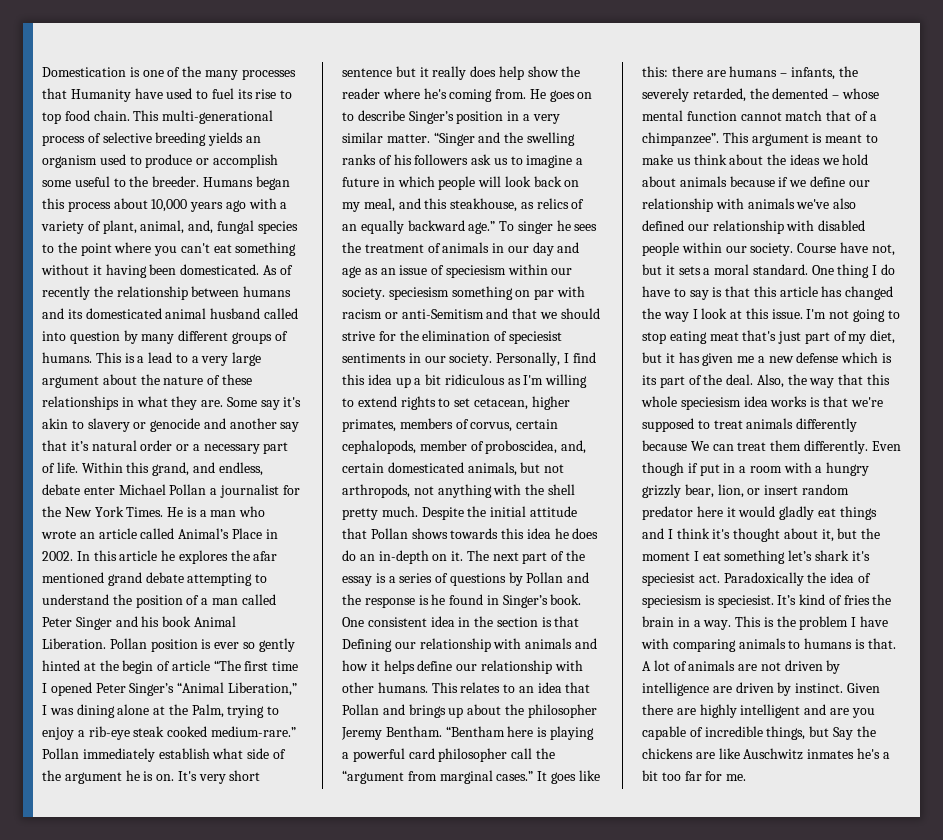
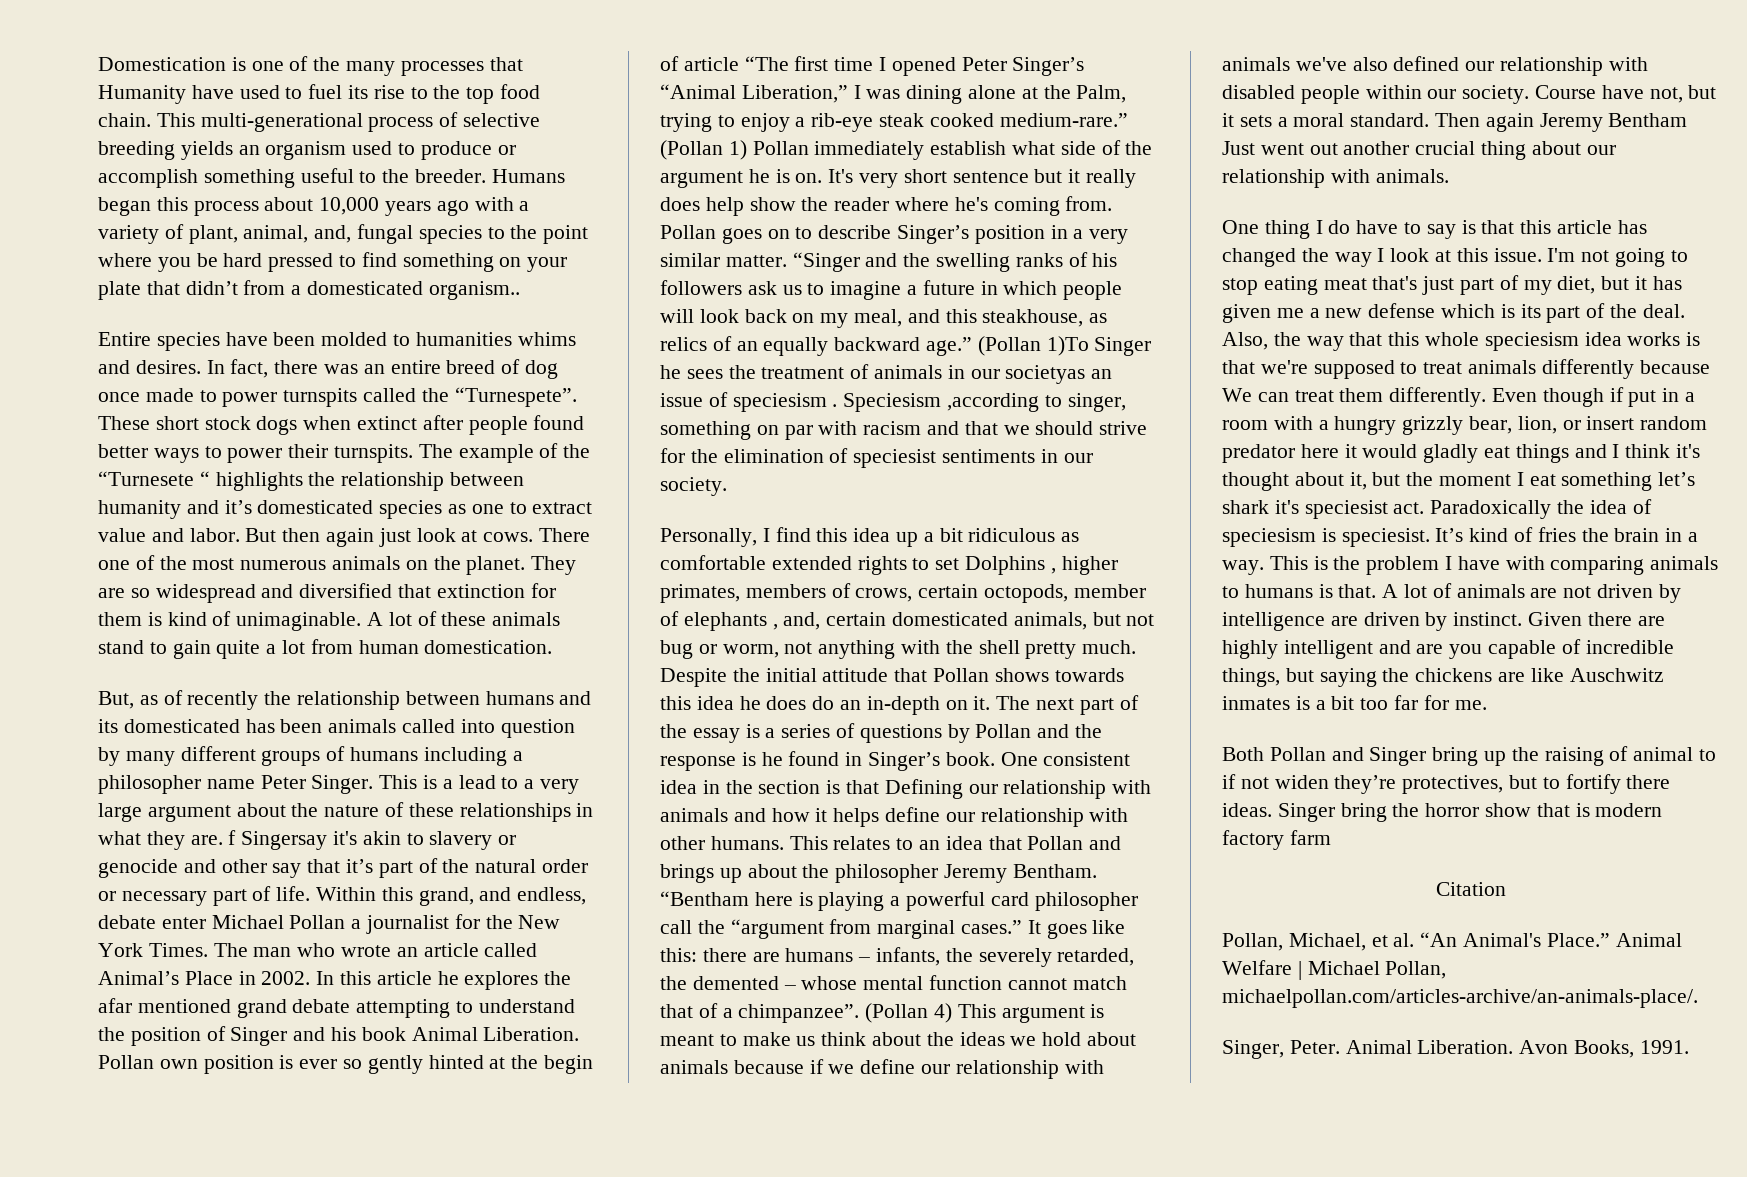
(293, 94) none -> [433,85,461,99] the
[42,180,71,187] some -> [203,169,295,188] something
[180,242,297,256] [41,264,277,278] can't eat something without it having been domesticated. As -> [196,252,568,272] [98,280,520,300] [98,332,576,351] [98,359,559,379] [98,387,577,407] [98,415,585,435] [98,443,591,463] [98,471,525,491] [98,500,593,519] [98,528,591,547] [98,555,577,575] [98,583,556,603] [98,611,561,631] [98,639,553,659] [98,691,158,709] be hard pressed to find something on your plate that didn’t from a domesticated organism.. // Entire species have been molded to humanities whims and desires. In fact, there was an entire breed of dog once made to power turnspits called the “Turnespete”. These short stock dogs when extinct after people found better ways to power their turnspits. The example of the “Turnesete “ highlights the relationship between humanity and it’s domesticated species as one to extract value and labor. But then again just look at cows. There one of the most numerous animals on the planet. They are so widespread and diversified that extinction for them is kind of unimaginable. A lot of these animals stand to gain quite a lot from human domestication. // But, as
[165,308,261,319] animal husband -> [245,719,397,733] has been animals
[42,352,92,363] humans. -> [350,747,523,766] [98,775,374,794] humans including a philosopher name Peter Singer.
[226,397,280,410] Some say -> [228,830,328,850] f Singersay
[229,418,277,429] another -> [221,859,267,873] other
(89, 446) none -> [378,858,470,878] part of the
[192,444,200,451] a -> (116, 896) none
[167,507,207,517] He is a -> [213,943,248,957] The
[201,594,276,605] [42,617,72,627] a man called Peter -> (226, 1033) none
(147, 643) none -> [159,1059,198,1069] own
(296, 731) none -> [660,140,747,160] (Pollan 1)
[529,89,546,99] He -> [660,225,716,239] Pollan
[499,221,553,234] To singer -> [977,336,1152,356] (Pollan 1)To Singer
[532,242,580,256] [342,264,573,278] [342,287,449,300] day and age as an issue of speciesism within our society. speciesism -> [1005,365,1113,384] [660,392,1126,412] societyas an issue of speciesism . Speciesism ,according to singer,
[384,309,484,319] or anti-Semitism -> (922, 428) none
(493, 359) none -> (727, 486) //
[523,374,588,388] [342,396,397,407] I'm willing to extend -> [660,555,852,570] comfortable extended
[473,398,528,410] cetacean, -> [965,556,1056,575] Dolphins ,
[470,419,559,432] [342,440,558,454] corvus, certain cephalopods, member of proboscidea, -> [855,584,1146,603] [660,611,778,631] crows, certain octopods, member of elephants ,
[342,484,410,498] arthropods, -> [660,640,779,659] bug or worm,
(719, 139) none -> [865,1003,953,1023] (Pollan 4)
(808, 269) none -> [1435,113,1688,132] [1222,141,1616,160] [1222,169,1449,188] Then again Jeremy Bentham Just went out another crucial thing about our relationship with animals. //
[832,727,853,740] Say -> [1319,668,1377,687] saying
[856,748,880,759] he's -> [1295,696,1310,710] is
(747, 777) none -> [1222,746,1717,766] [1222,774,1671,794] [1222,803,1663,822] [1222,830,1331,850] [1436,882,1506,896] [1222,932,1682,951] [1222,960,1447,980] [1222,989,1698,1008] [1222,1040,1689,1059] // Both Pollan and Singer bring up the raising of animal to if not widen they’re protectives, but to fortify there ideas. Singer bring the horror show that is modern factory farm // Citation // Pollan, Michael, et al. “An Animal's Place.” Animal Welfare | Michael Pollan, michaelpollan.com/articles-archive/an-animals-place/. // Singer, Peter. Animal Liberation. Avon Books, 1991.

